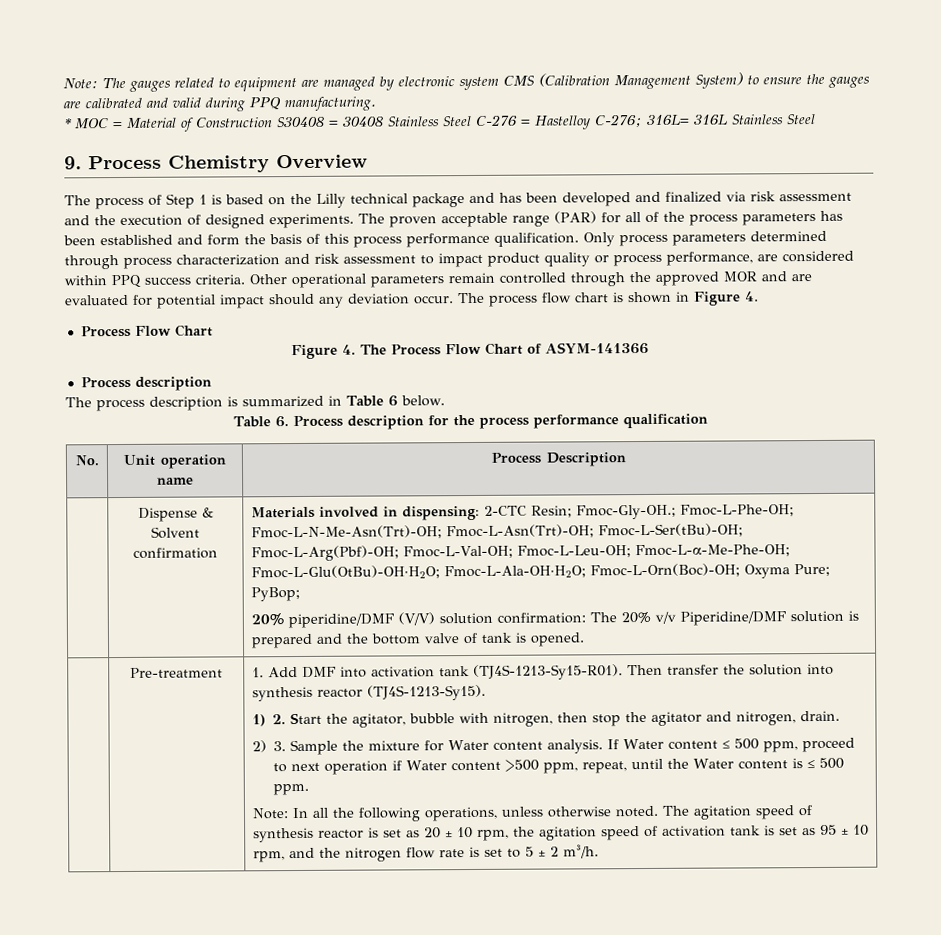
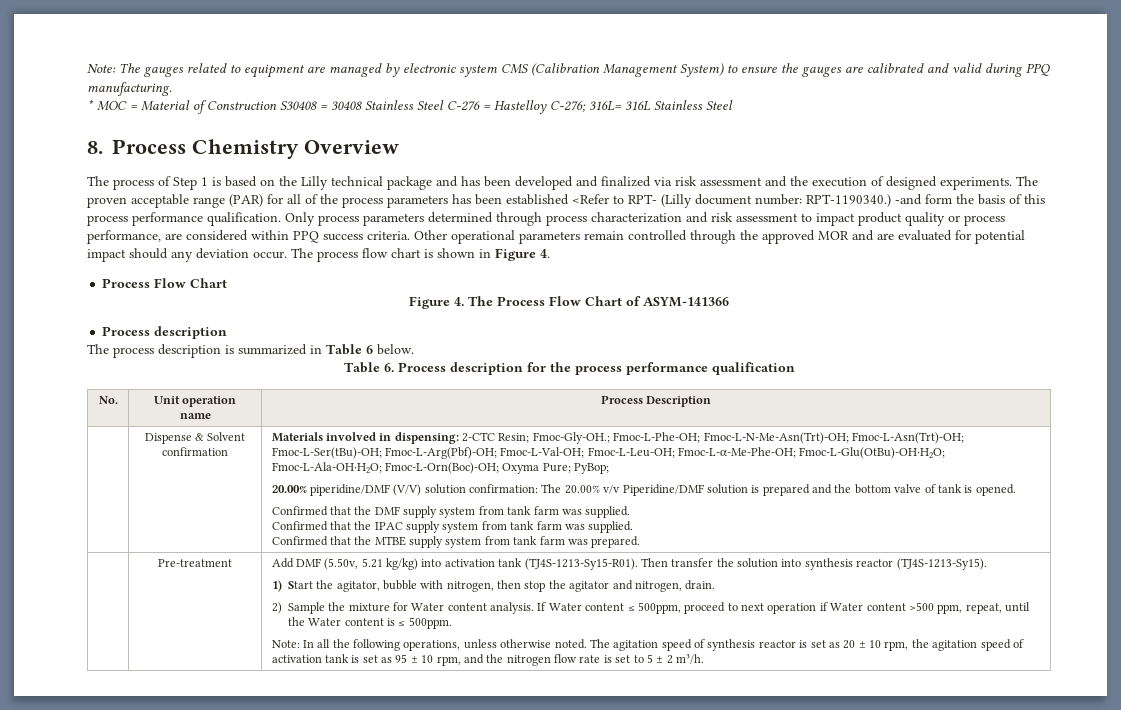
[64,156,82,170] 9. -> [87,141,103,154] 8.
[177,234,203,245] and -> [572,194,922,208] <Refer to RPT- (Lilly document number: RPT-1190340.) -and
[250,613,284,626] 20% -> [271,485,307,493] 20.00%
[620,611,651,624] 20% -> [564,485,600,494] 20.00%
(585, 639) none -> [271,506,631,518] [271,521,634,533] [271,536,641,548] // Confirmed that the DMF supply system from tank farm was supplied. // Confirmed that the IPAC supply system from tank farm was supplied. // Confirmed that the MTBE supply system from tank farm was prepared.
[251,667,264,678] 1. -> (232, 563) none
(336, 672) none -> [324,558,419,570] (5.50v, 5.21 kg/kg)
[271,714,286,725] 2. -> (282, 586) none
[272,741,286,752] 3. -> (282, 608) none
[733,738,798,753] 500 ppm, -> [637,602,681,614] 500ppm,
[818,757,844,769] [272,783,309,796] 500 ppm. -> [408,617,452,629] 500ppm.

